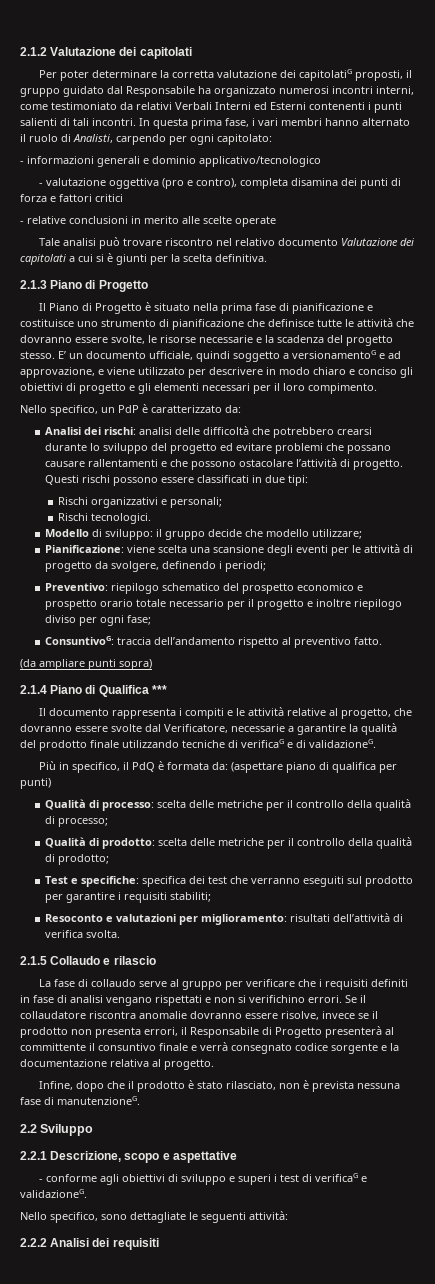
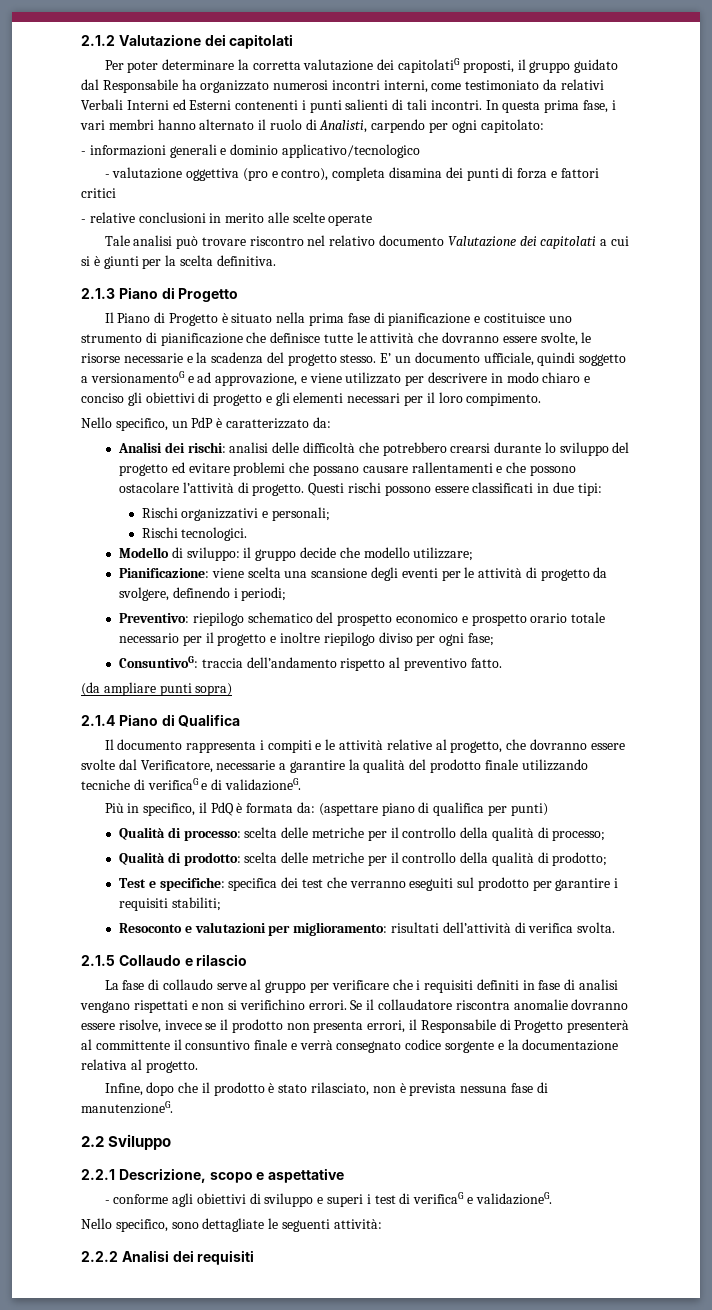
[151,685,167,694] *** -> (241, 720) none

